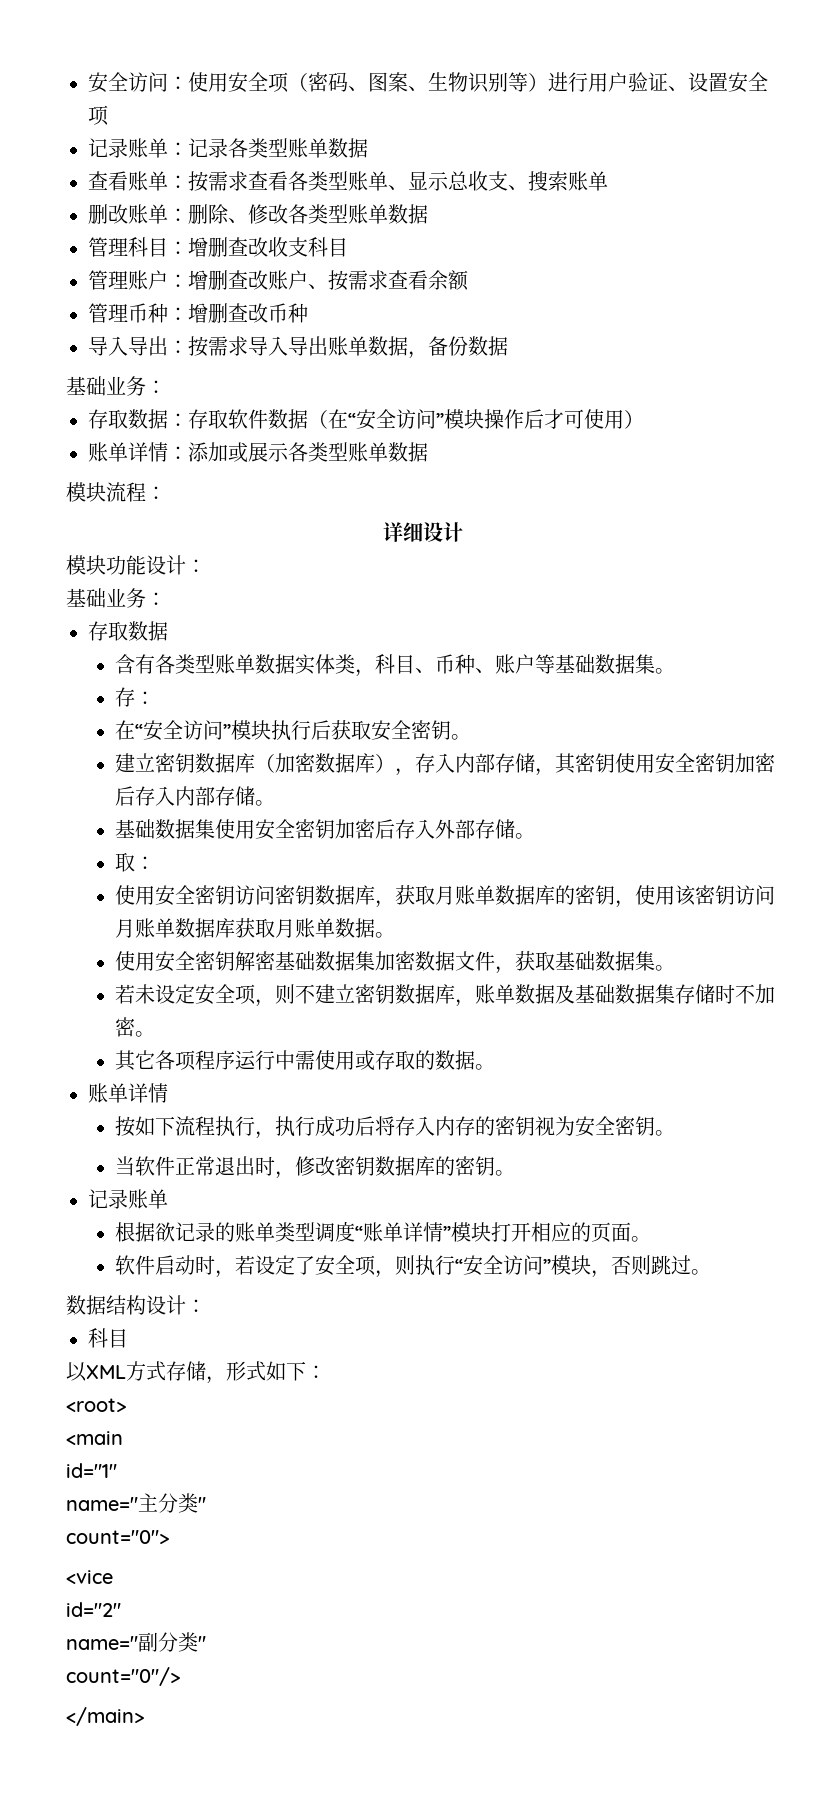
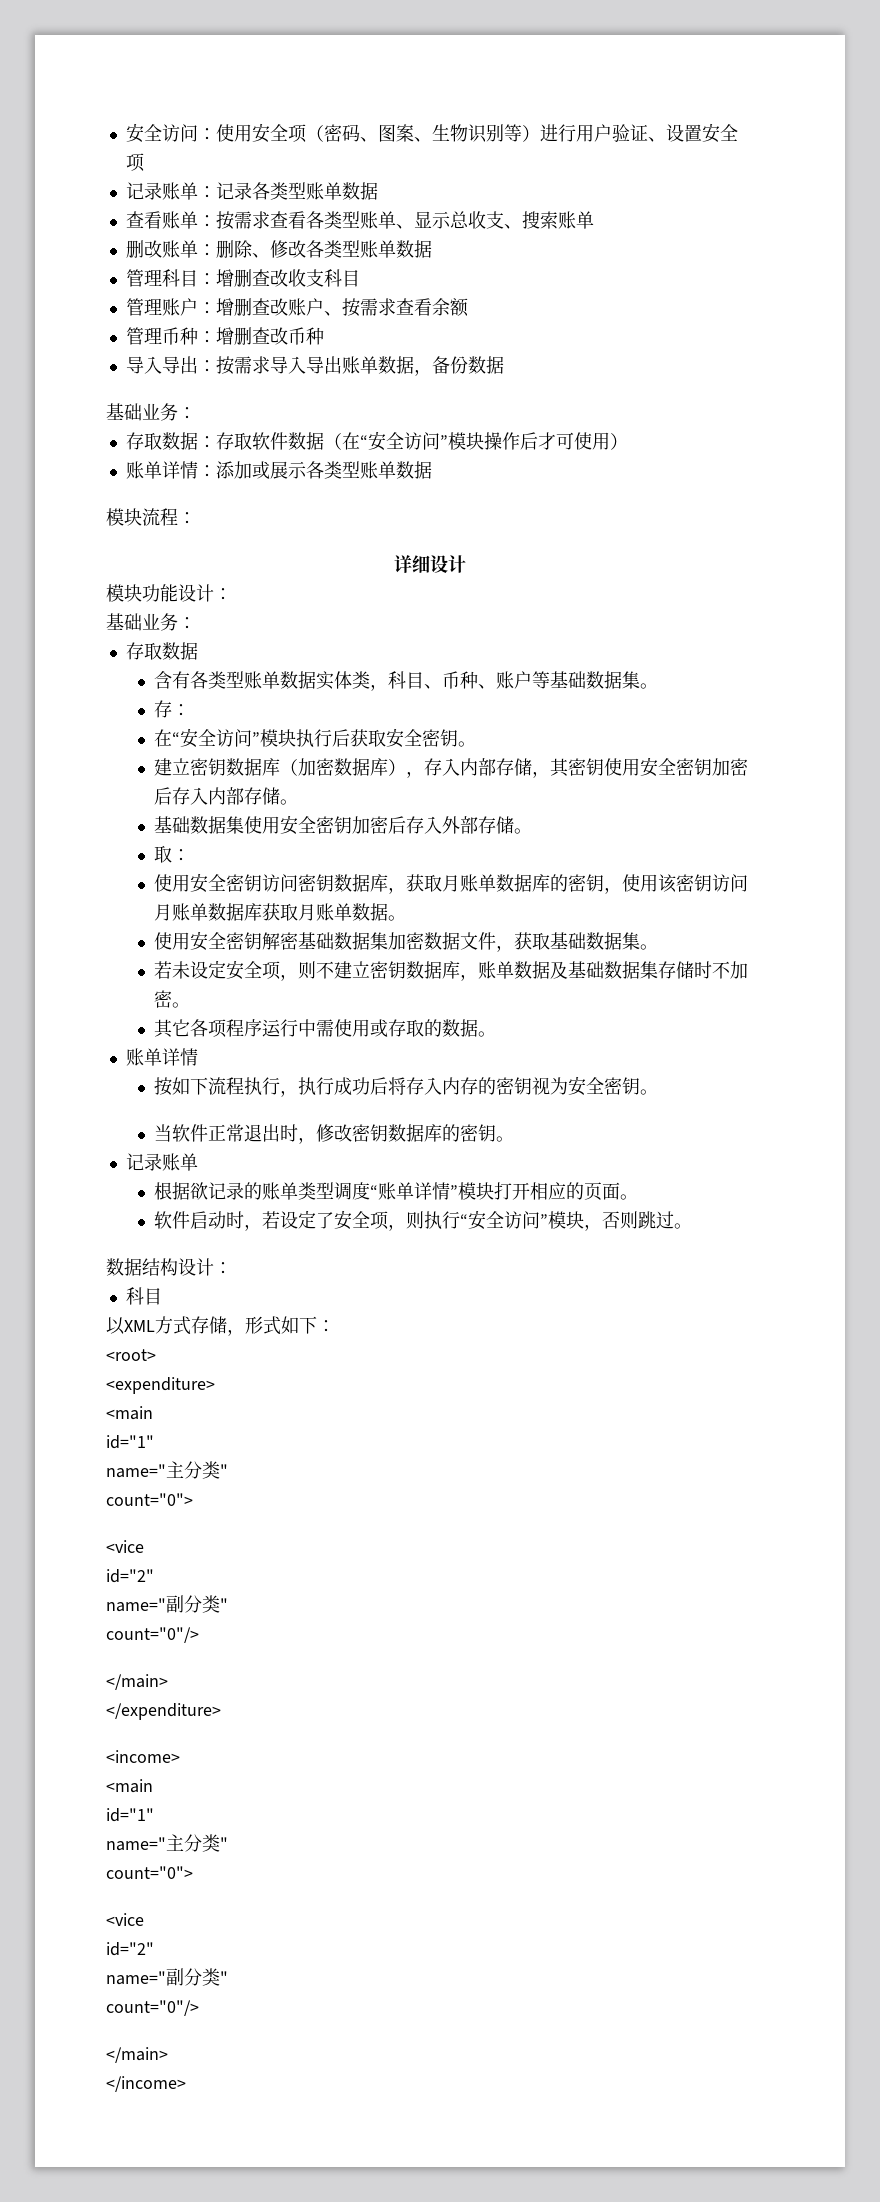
(127, 1405) none -> [106,1377,215,1394] // <expenditure>
(145, 1716) none -> [106,1703,221,1720] [106,1750,180,1763] [106,1779,153,1793] [106,1808,154,1822] [106,1834,228,1852] [106,1866,193,1879] [106,1913,144,1926] [106,1942,154,1956] [106,1968,228,1986] [106,2000,199,2016] [106,2047,168,2063] [106,2076,186,2092] // </expenditure> // <income> // <main // id="1" // name="主分类" // count="0"> // <vice // id="2" // name="副分类" // count="0"/> // </main> // </income>

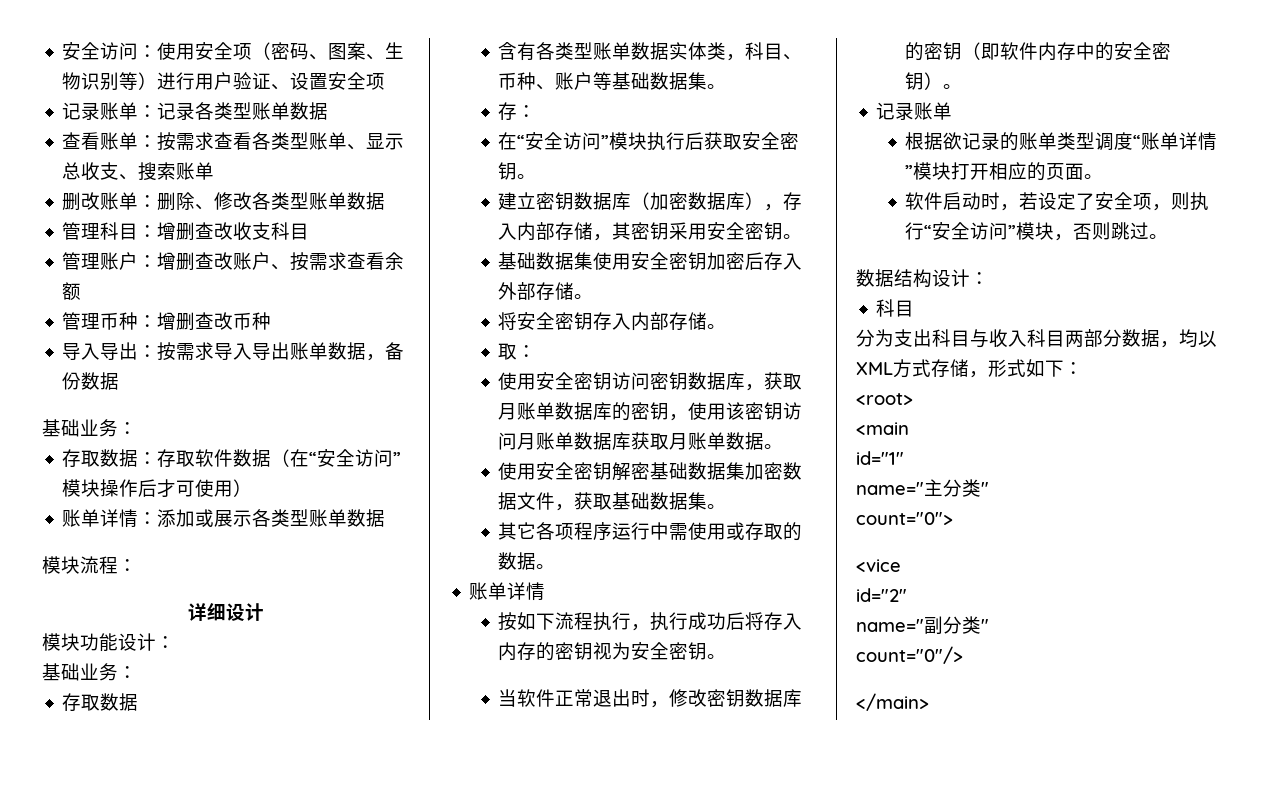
[604,757,749,777] [154,787,281,805] 使用安全密钥加密后存入内部存储 -> [669,222,784,240] 采用安全密钥
(533, 831) none -> [498,312,727,331] // 将安全密钥存入内部存储。
[154,960,749,981] [154,990,191,1008] // 若未设定安全项，则不建立密钥数据库，账单数据及基础数据集存储时不加密。 -> (727, 506) none
(497, 1133) none -> [962,42,1172,61] [905,72,944,90] （即软件内存中的安全密钥）
(162, 1296) none -> [856,329,1198,348] 分为支出科目与收入科目两部分数据，均
[106,1377,215,1394] // <expenditure> -> (913, 399) none
[106,1703,221,1720] [106,1750,180,1763] [106,1779,153,1793] [106,1808,154,1822] [106,1834,228,1852] [106,1866,193,1879] [106,1913,144,1926] [106,1942,154,1956] [106,1968,228,1986] [106,2000,199,2016] [106,2047,168,2063] [106,2076,186,2092] // </expenditure> // <income> // <main // id="1" // name="主分类" // count="0"> // <vice // id="2" // name="副分类" // count="0"/> // </main> // </income> -> (929, 702) none

